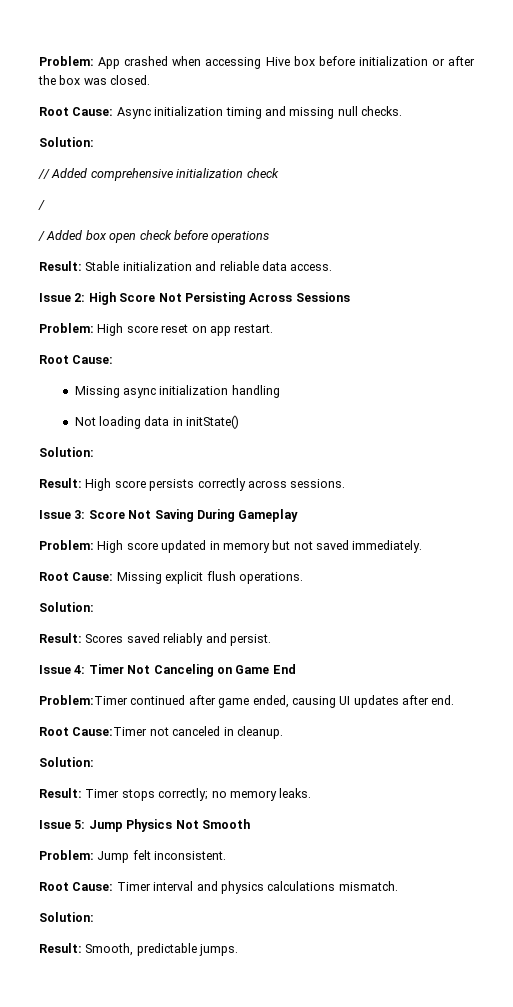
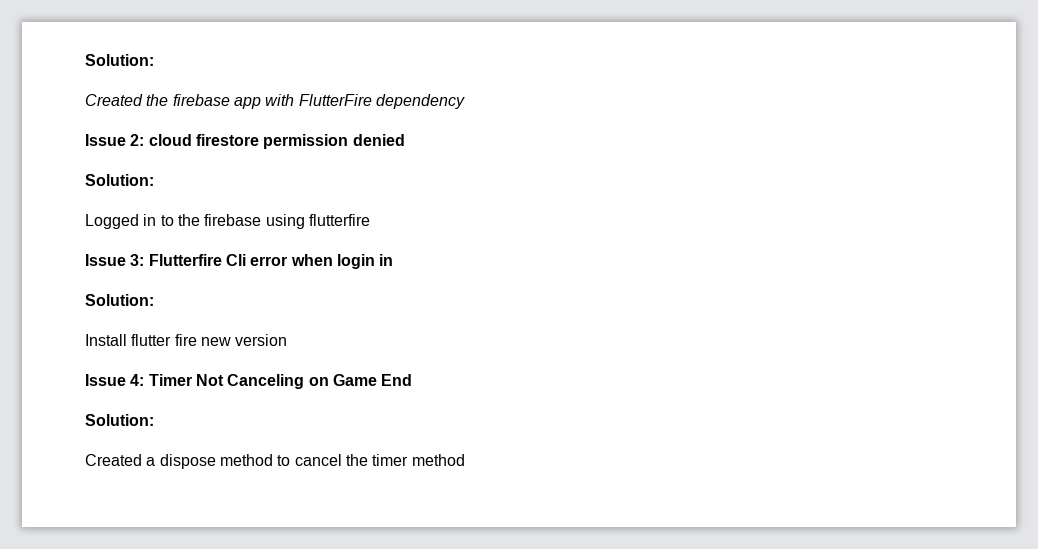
[39,56,476,69] [38,75,151,85] [39,106,402,119] [39,137,94,147] [38,168,279,181] [38,200,45,210] [38,230,270,243] [39,261,333,271] [39,292,350,305] [39,323,274,336] [39,355,114,364] [74,385,280,398] [74,415,240,429] [39,447,94,457] [39,478,346,491] [39,509,299,522] [39,540,423,553] [39,571,303,584] [39,602,94,612] [39,633,271,646] Problem: App crashed when accessing Hive box before initialization or after the box was closed. // Root Cause: Async initialization timing and missing null checks. // Solution: // // Added comprehensive initialization check // / // / Added box open check before operations // Result: Stable initialization and reliable data access. // Issue 2: High Score Not Persisting Across Sessions // Problem: High score reset on app restart. // Root Cause: // Missing async initialization handling // Not loading data in initState() // Solution: // Result: High score persists correctly across sessions. // Issue 3: Score Not Saving During Gameplay // Problem: High score updated in memory but not saved immediately. // Root Cause: Missing explicit flush operations. // Solution: // Result: Scores saved reliably and persist. -> [85,54,154,66] [85,94,465,109] [85,134,405,149] [85,174,154,186] [85,214,370,229] [85,254,394,269] [85,294,154,306] [85,334,288,346] Solution: // Created the firebase app with FlutterFire dependency // Issue 2: cloud firestore permission denied // Solution: // Logged in to the firebase using flutterfire // Issue 3: Flutterfire Cli error when login in // Solution: // Install flutter fire new version
[39,695,455,708] [39,726,283,739] [39,757,94,767] [39,788,312,801] [39,819,250,832] [39,850,227,863] [39,881,398,894] [39,912,94,922] [39,943,239,956] Problem:Timer continued after game ended, causing UI updates after end. // Root Cause:Timer not canceled in cleanup. // Solution: // Result: Timer stops correctly; no memory leaks. // Issue 5: Jump Physics Not Smooth // Problem: Jump felt inconsistent. // Root Cause: Timer interval and physics calculations mismatch. // Solution: // Result: Smooth, predictable jumps. -> [85,414,154,426] [85,454,465,469] Solution: // Created a dispose method to cancel the timer method

